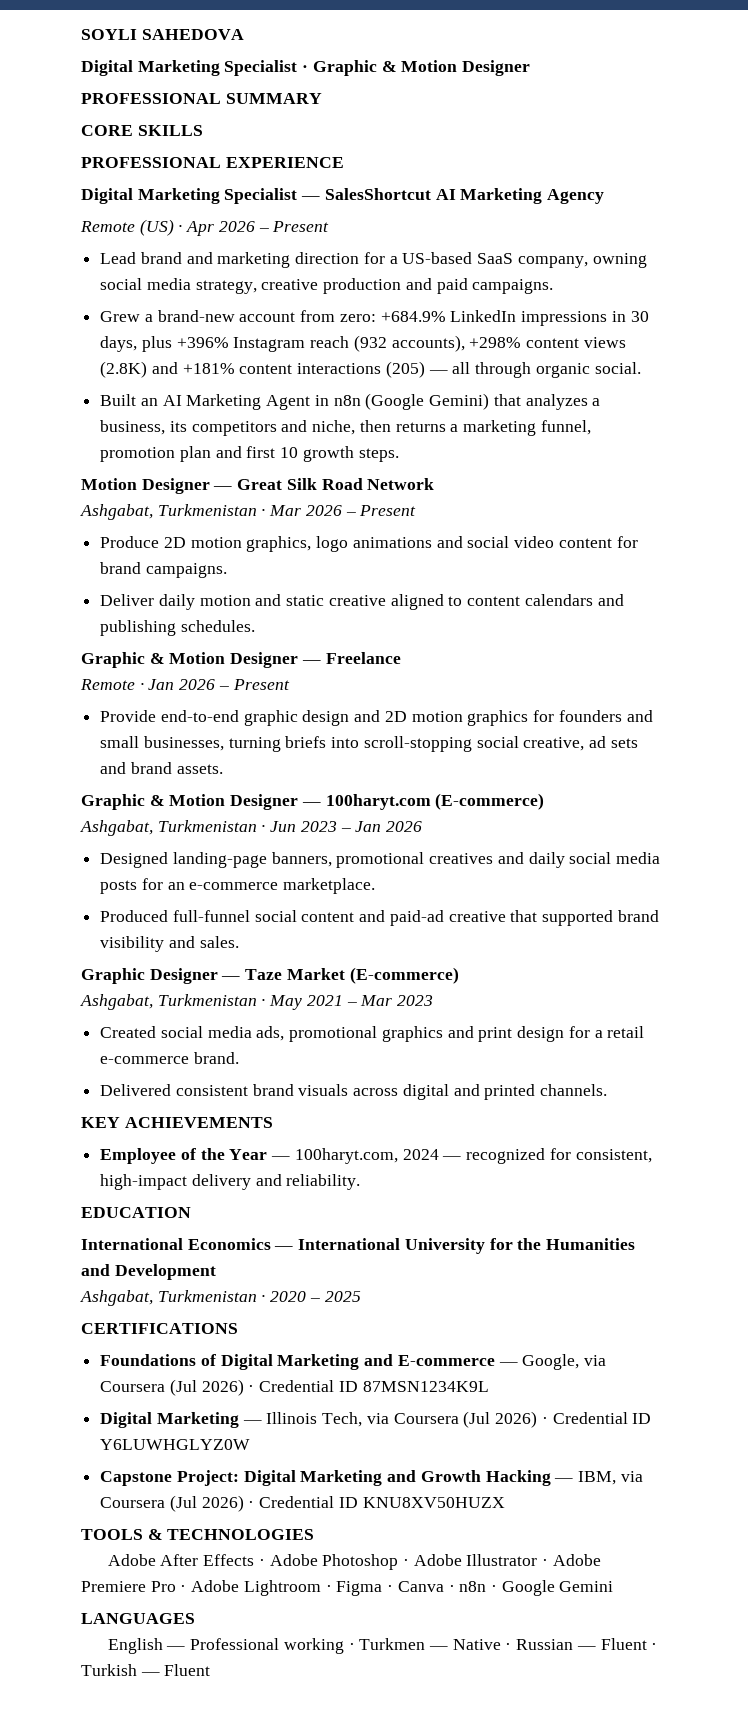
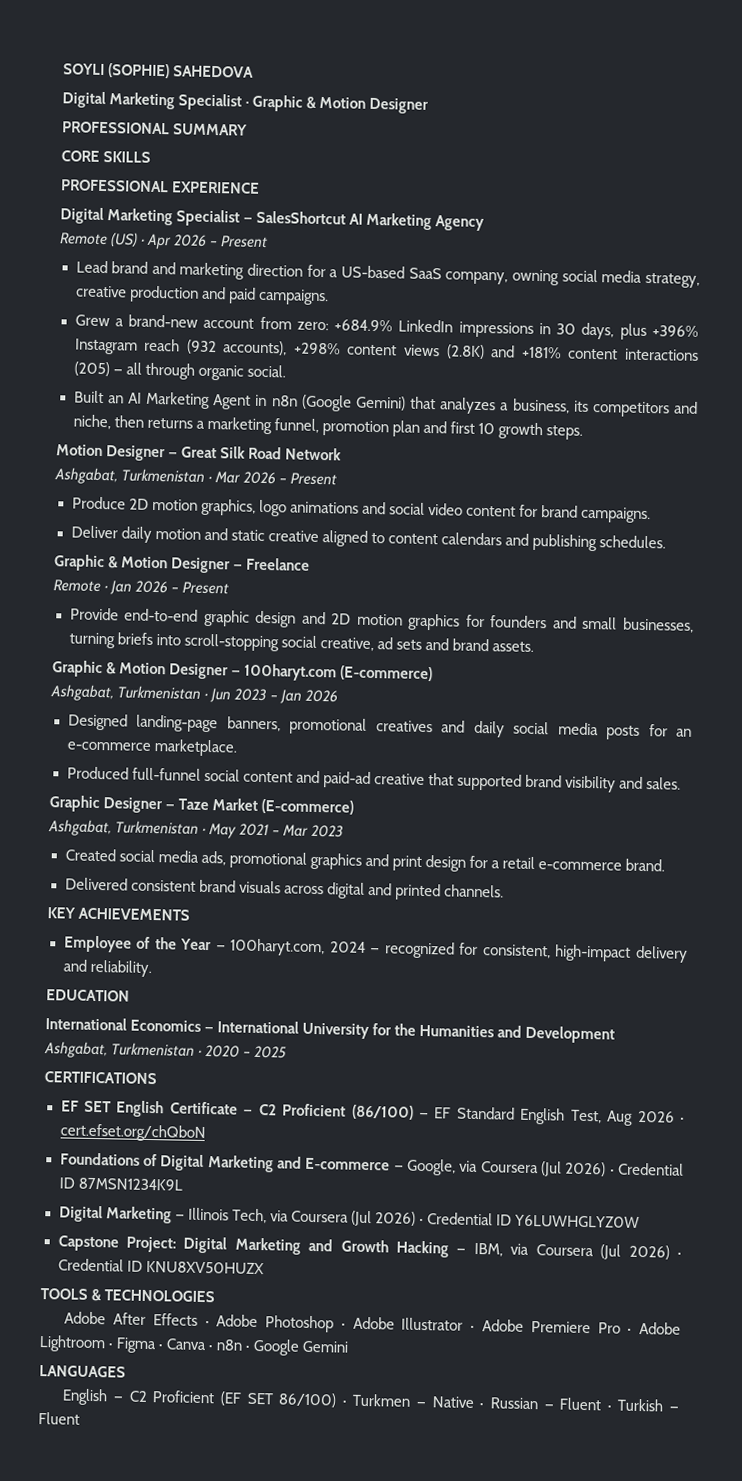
(137, 34) none -> [108,63,171,79] (SOPHIE)
(238, 1328) none -> [60,1100,685,1126] [59,1123,206,1143] // EF SET English Certificate — C2 Proficient (86/100) — EF Standard English Test, Aug 2026 · cert.efset.org/chQboN
[190,1638,344,1654] Professional working -> [128,1390,338,1408] C2 Proficient (EF SET 86/100)

